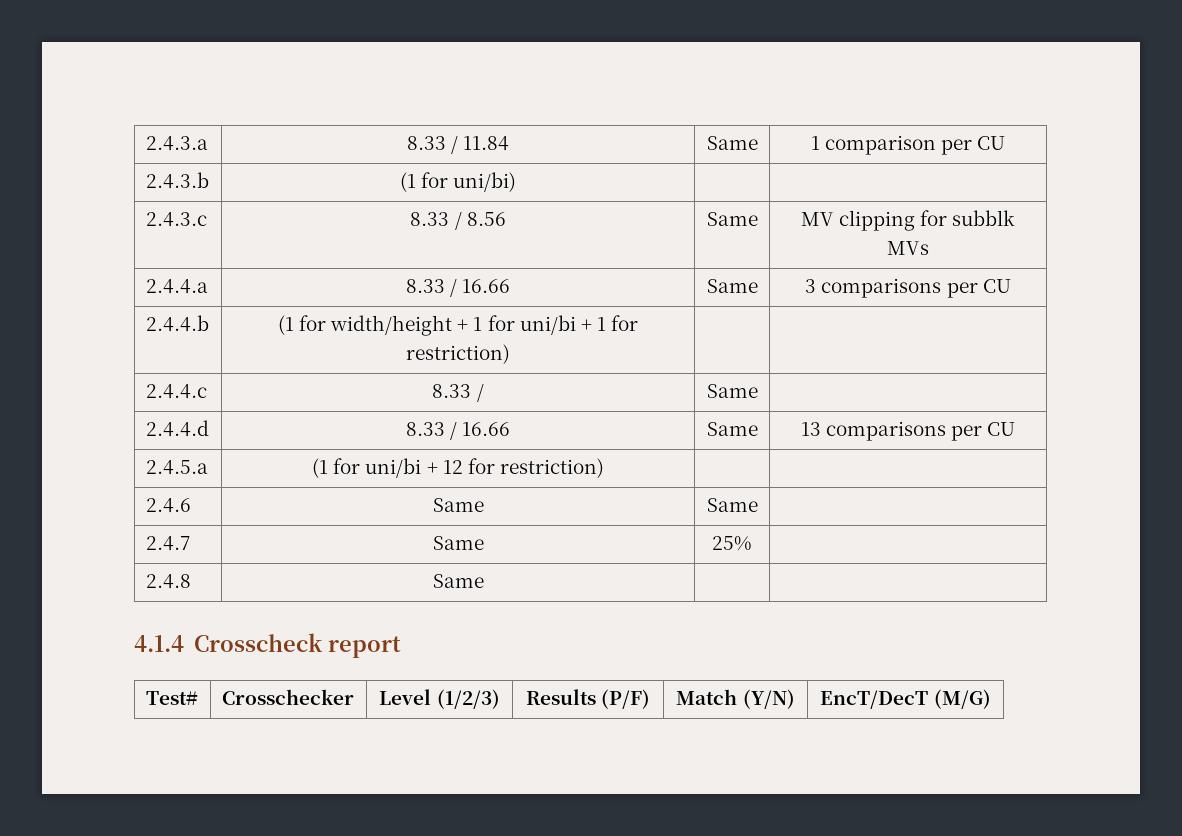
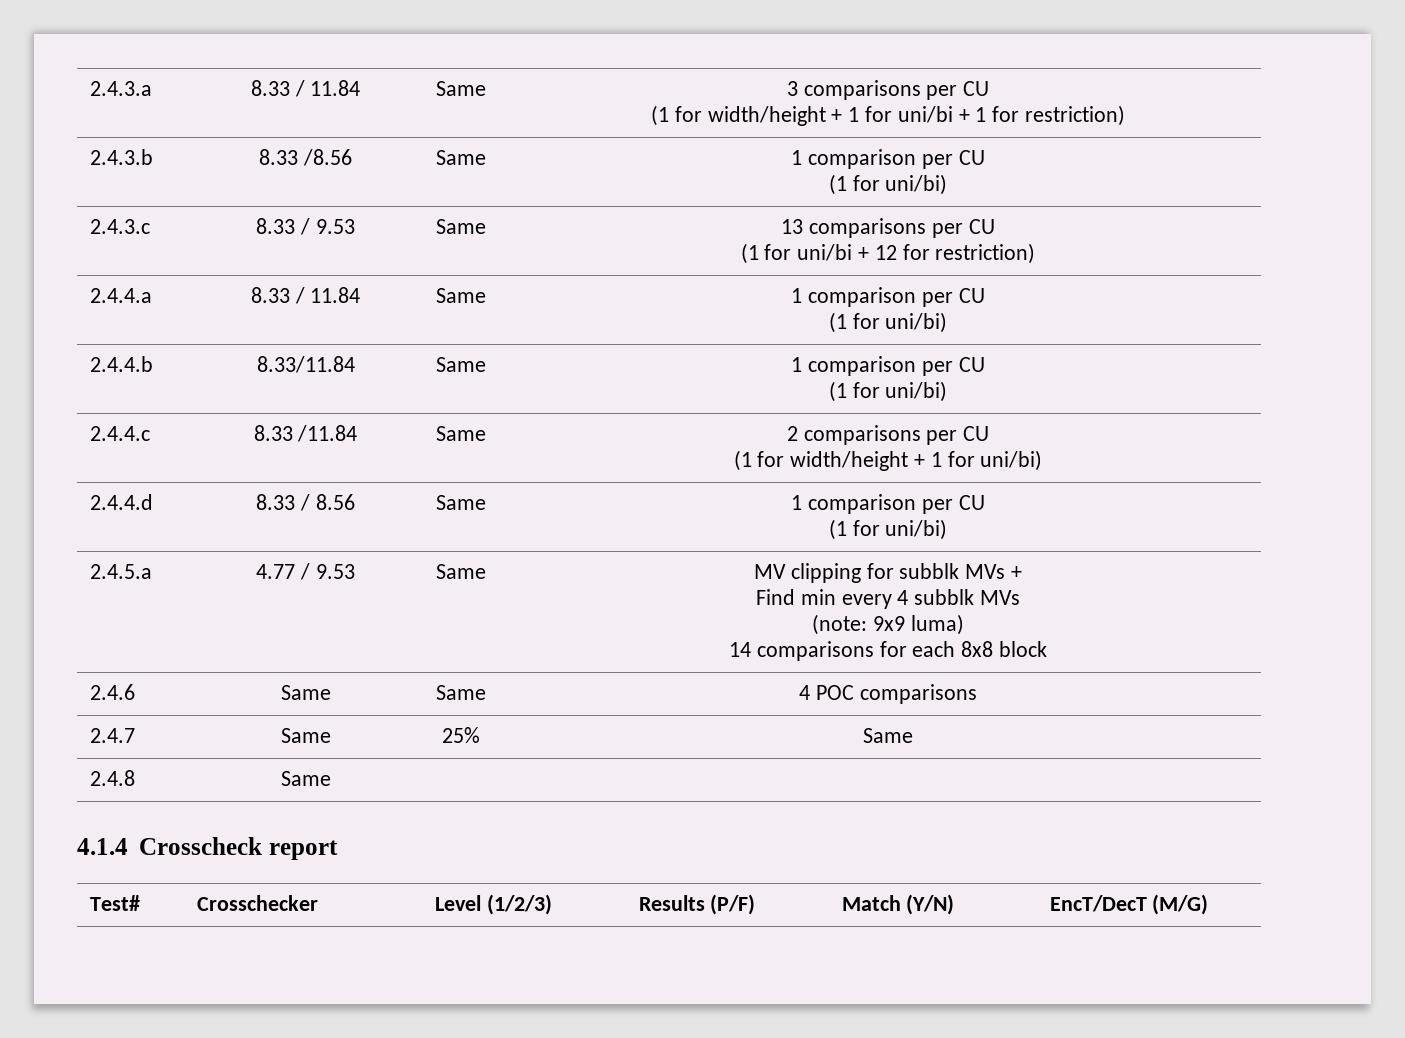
[810,135,1006,155] [145,172,209,189] [399,172,517,192] [145,212,207,227] [410,212,506,230] | 1 comparison per CU // 2.4.3.b | (1 for uni/bi) | | // 2.4.3.c | 8.33 / 8.56 -> [786,80,990,100] [650,105,1126,126] [89,149,153,165] [259,149,352,166] [435,150,486,165] [791,149,985,169] [828,174,948,195] [89,219,150,234] [256,218,355,235] [435,219,486,234] [781,218,995,238] [740,243,1036,264] [89,288,152,303] [250,287,361,304] [435,288,486,303] [791,287,985,307] [828,312,948,333] [89,356,153,372] [256,356,355,373] [435,357,486,372] [791,356,985,376] [828,381,948,402] [89,426,150,441] [253,425,358,442] [435,426,486,441] [786,425,990,445] [733,450,1043,471] [89,494,153,510] [256,494,355,511] [435,495,486,510] [791,494,985,514] [828,519,948,540] [89,564,152,579] [256,563,355,580] | 3 comparisons per CU // (1 for width/height + 1 for uni/bi + 1 for restriction) // 2.4.3.b | 8.33 /8.56 | Same | 1 comparison per CU // (1 for uni/bi) // 2.4.3.c | 8.33 / 9.53 | Same | 13 comparisons per CU // (1 for uni/bi + 12 for restriction) // 2.4.4.a | 8.33 / 11.84 | Same | 1 comparison per CU // (1 for uni/bi) // 2.4.4.b | 8.33/11.84 | Same | 1 comparison per CU // (1 for uni/bi) // 2.4.4.c | 8.33 /11.84 | Same | 2 comparisons per CU // (1 for width/height + 1 for uni/bi) // 2.4.4.d | 8.33 / 8.56 | Same | 1 comparison per CU // (1 for uni/bi) // 2.4.5.a | 4.77 / 9.53
[145,279,208,294] [405,279,511,297] [706,279,758,293] [805,278,1011,298] [145,315,209,332] [277,315,639,336] [406,344,510,364] [145,384,207,399] [432,384,484,402] [706,384,758,398] [145,420,209,437] [405,422,511,440] [706,422,758,436] [800,421,1016,441] [145,460,208,475] [312,458,604,478] // 2.4.4.a | 8.33 / 16.66 | Same | 3 comparisons per CU // 2.4.4.b | (1 for width/height + 1 for uni/bi + 1 for restriction) | | // 2.4.4.c | 8.33 / | Same | // 2.4.4.d | 8.33 / 16.66 | Same | 13 comparisons per CU // 2.4.5.a | (1 for uni/bi + 12 for restriction) | | -> [1011,566,1023,579] [755,589,1021,609] [812,614,964,635] [728,641,1048,661] + // Find min every 4 subblk MVs // (note: 9x9 luma) // 14 comparisons for each 8x8 block
(758, 505) none -> [799,684,977,704] 4 POC comparisons
(752, 543) none -> [863,728,913,743] Same

